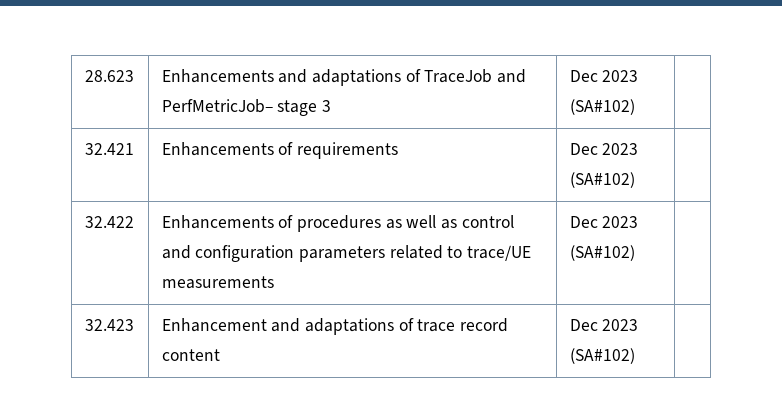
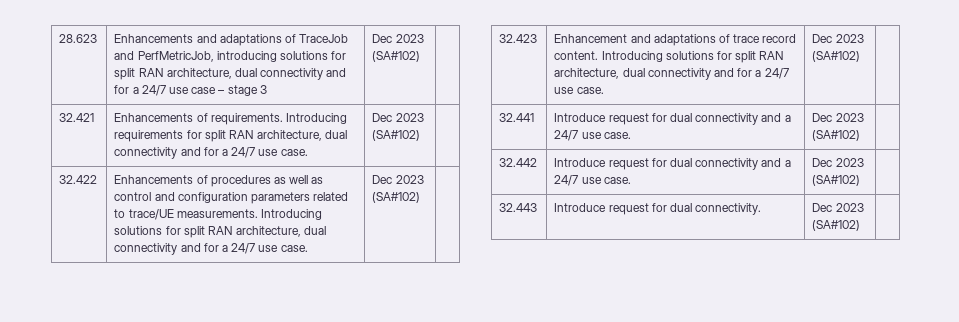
[161,99,273,113] PerfMetricJob– -> [137,51,347,62] [114,68,347,80] [114,85,225,96] PerfMetricJob, introducing solutions for split RAN architecture, dual connectivity and for a 24/7 use case –
(294, 148) none -> [210,113,348,125] requirements. Introducing
(398, 150) none -> [186,130,348,142] [114,147,308,159] for split RAN architecture, dual connectivity and for a 24/7 use case.
[161,276,274,289] measurements -> [176,209,323,220] [114,226,327,238] [114,243,308,255] measurements. Introducing solutions for split RAN architecture, dual connectivity and for a 24/7 use case.
[161,349,220,361] content -> [554,51,785,63] [554,68,789,80] [554,87,604,94] [812,34,864,43] [812,51,861,62] [499,113,535,122] [554,113,791,125] [554,130,631,141] [812,113,864,122] [812,130,861,141] [499,158,538,167] [554,158,791,170] [554,175,631,186] [812,158,864,167] [812,175,861,186] [499,203,538,212] [554,203,762,215] content. Introducing solutions for split RAN architecture, dual connectivity and for a 24/7 use case. | Dec 2023 (SA#102) | // 32.441 | Introduce request for dual connectivity and a 24/7 use case. | Dec 2023 (SA#102) | // 32.442 | Introduce request for dual connectivity and a 24/7 use case. | Dec 2023 (SA#102) | // 32.443 | Introduce request for dual connectivity.

